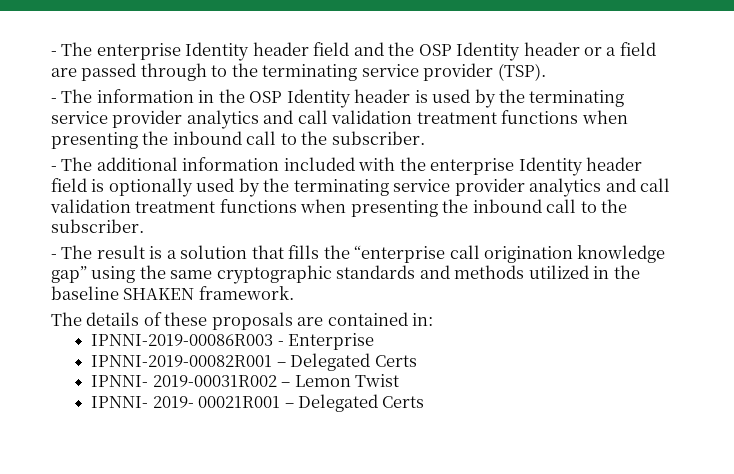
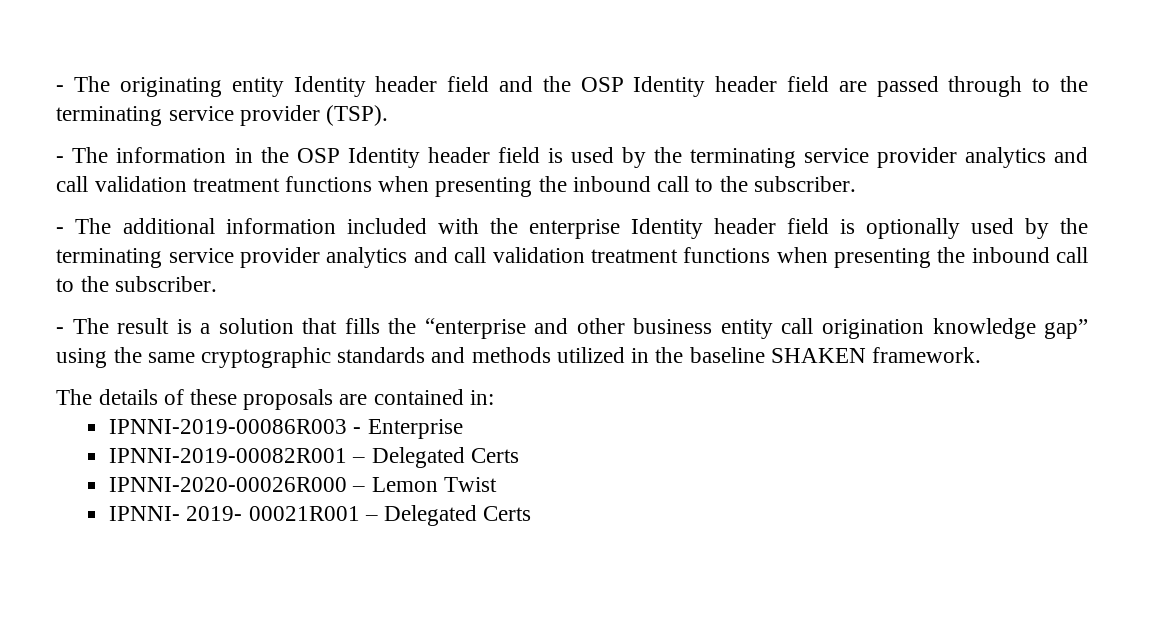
[51,42,181,60] - The enterprise -> [56,76,284,97] - The originating entity
[584,47,617,56] or a -> (778, 84) none
(411, 96) none -> [497,147,540,163] field
(446, 254) none -> [534,318,773,339] and other business entity
[91,375,277,387] IPNNI- 2019-00031R002 -> [109,477,348,492] IPNNI-2020-00026R000

